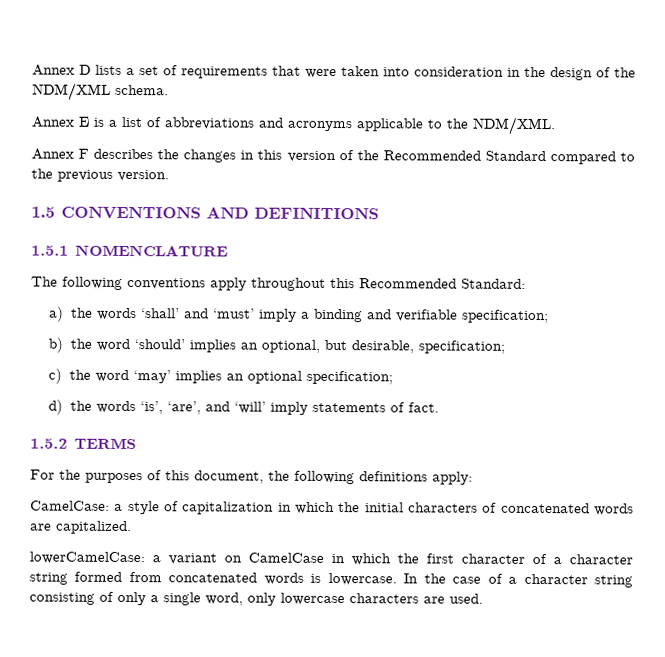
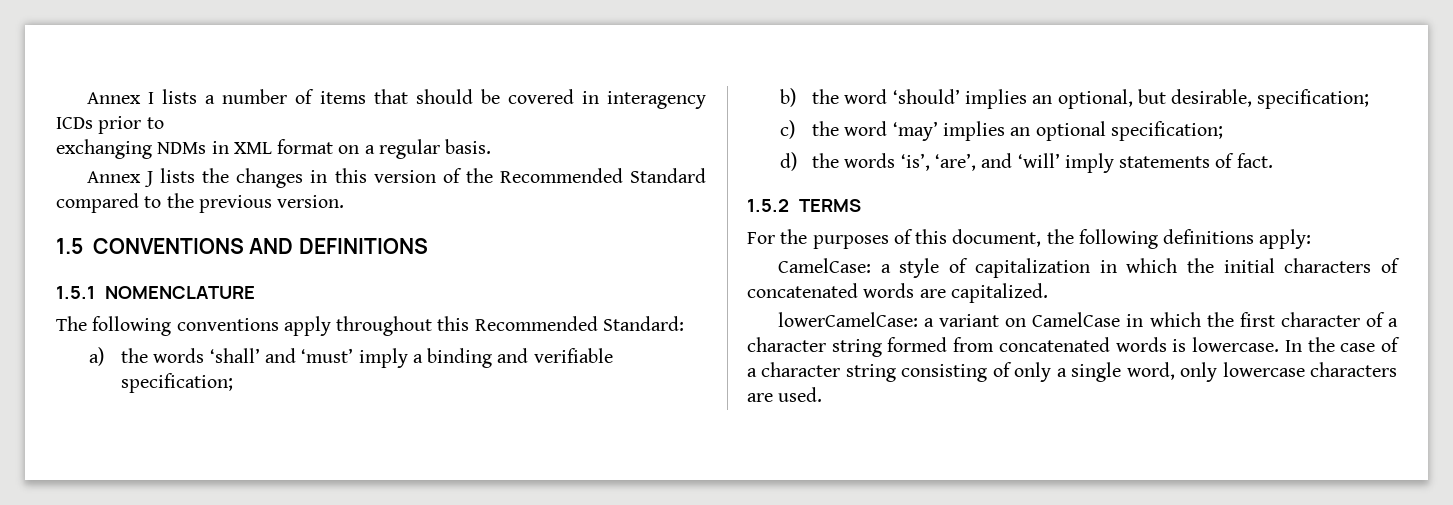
[32,64,91,76] Annex D -> [87,92,155,104] Annex I
[139,65,636,81] [32,82,169,101] [31,116,556,136] [31,148,154,160] set of requirements that were taken into consideration in the design of the NDM/XML schema. // Annex E is a list of abbreviations and acronyms applicable to the NDM/XML. // Annex F describes -> [222,89,707,109] [56,116,164,134] [56,139,492,159] [87,168,196,187] number of items that should be covered in interagency ICDs prior to // exchanging NDMs in XML format on a regular basis. // Annex J lists

